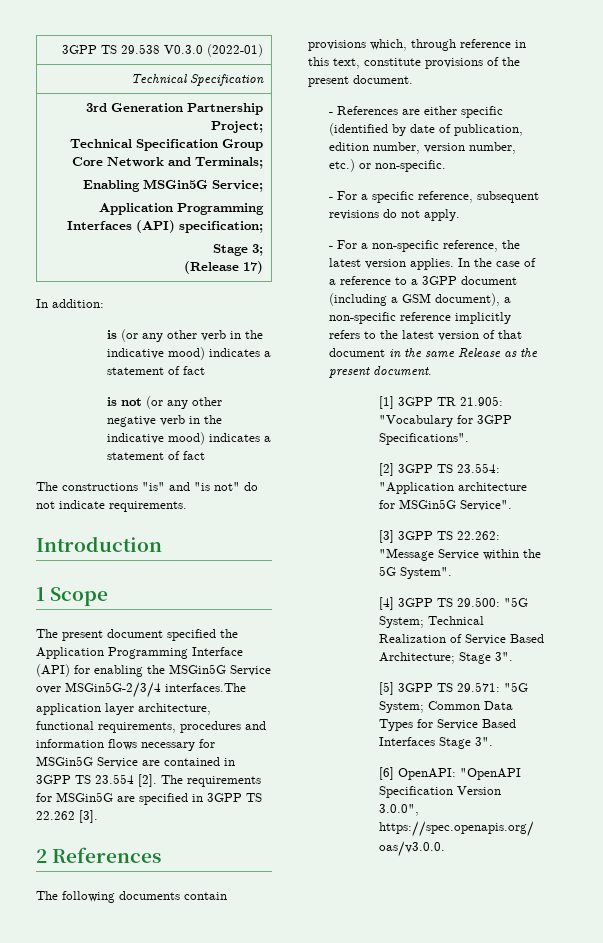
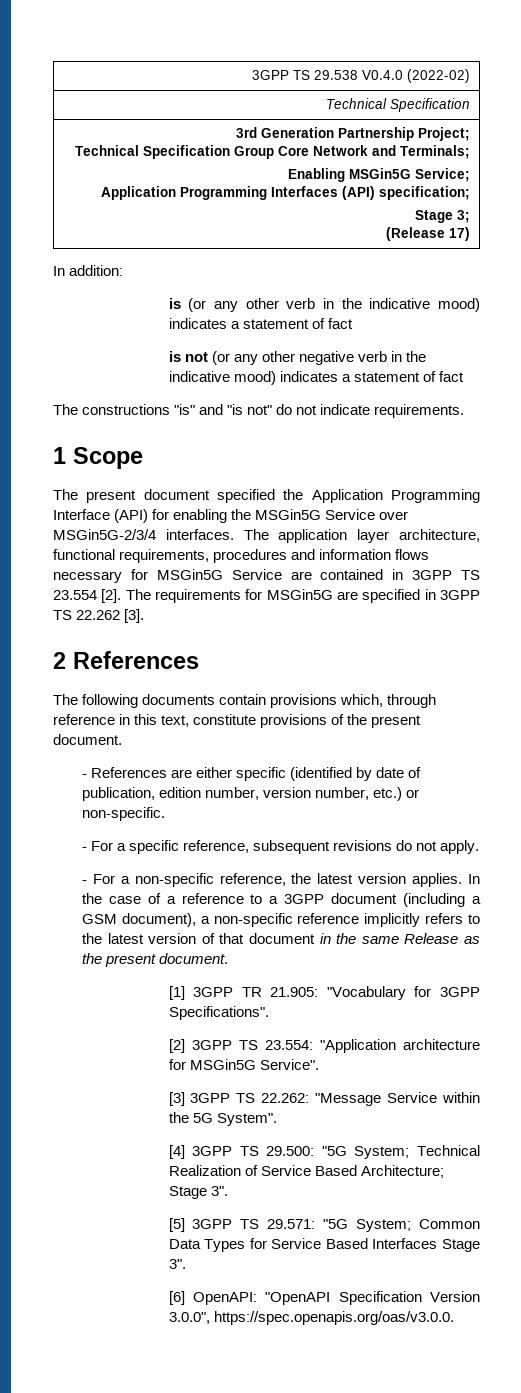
[163,44,263,57] V0.3.0 (2022-01) -> [362,69,471,83] V0.4.0 (2022-02)
[36,536,162,552] // Introduction -> (465, 411) none
[165,683,246,692] interfaces.The -> [165,529,269,540] interfaces. The

